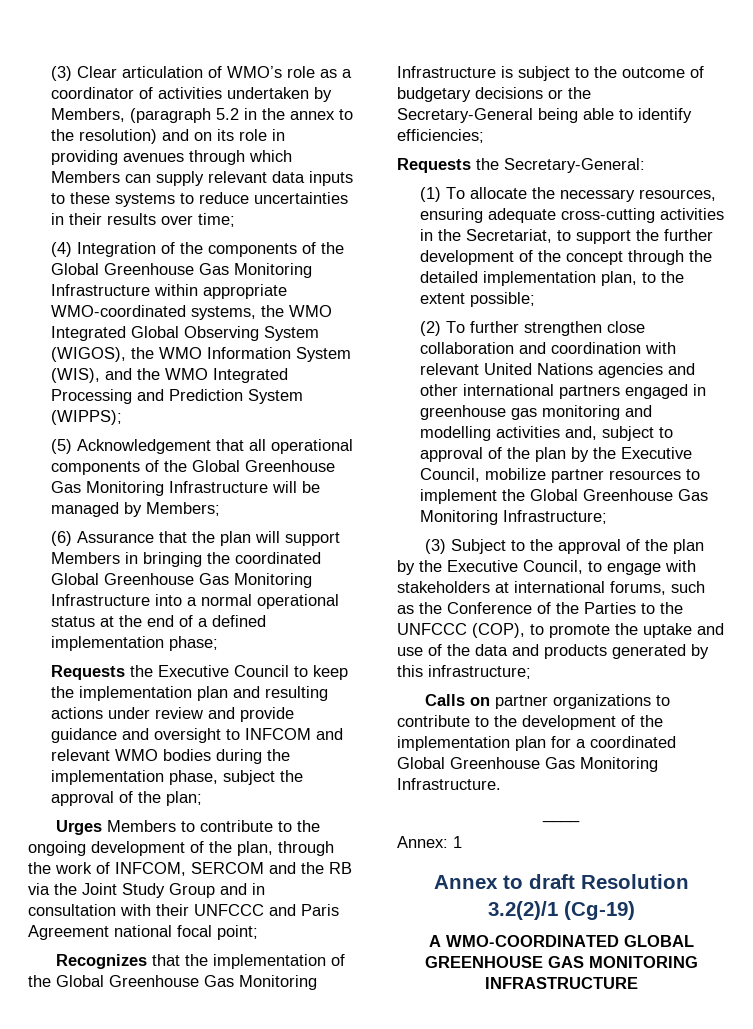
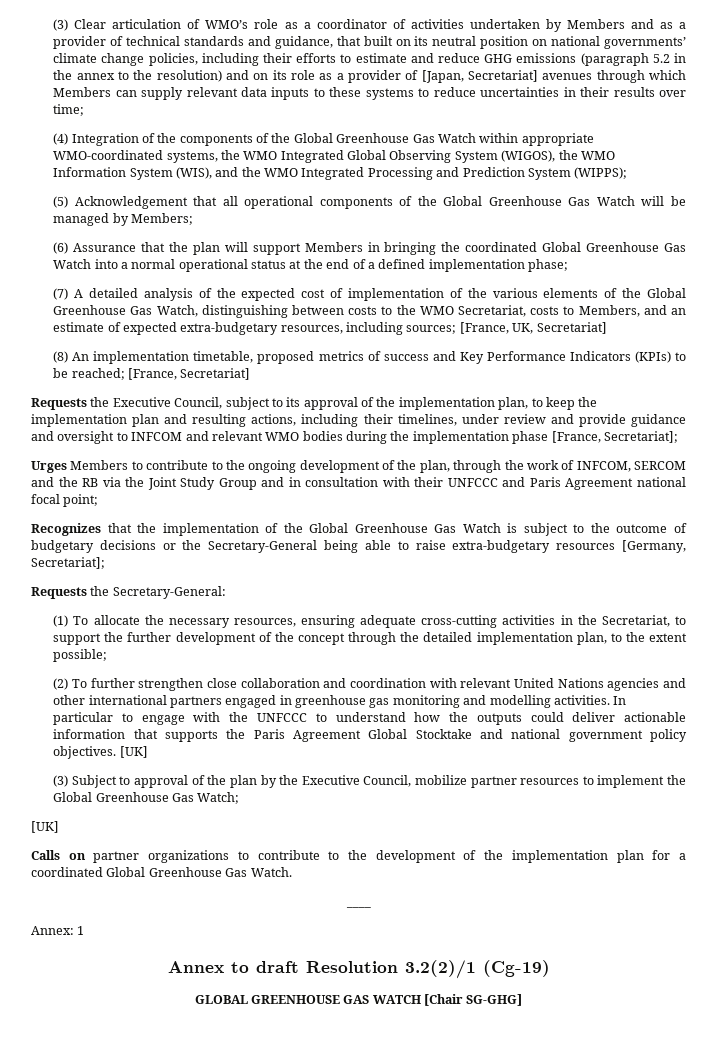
[50,108,125,122] Members, -> [566,19,687,29] [53,36,686,49] [53,53,577,66] Members and as a provider of technical standards and guidance, that built on its neutral position on national governments’ climate change policies, including their efforts to estimate and reduce GHG emissions
[271,129,285,141] [50,150,118,165] in providing -> [319,70,538,83] as a provider of [Japan, Secretariat]
[233,263,312,278] [50,284,150,296] Monitoring Infrastructure -> [437,133,476,143] Watch
[85,481,268,496] Monitoring Infrastructure -> [596,196,635,206] Watch
[233,573,312,588] [50,594,150,606] Monitoring Infrastructure -> [53,259,92,269] Watch
[50,665,289,680] Requests the Executive Council -> [53,288,687,301] [53,305,686,318] [53,322,607,335] [53,351,686,364] [53,368,251,380] [31,397,529,410] (7) A detailed analysis of the expected cost of implementation of the various elements of the Global Greenhouse Gas Watch, distinguishing between costs to the WMO Secretariat, costs to Members, and an estimate of expected extra-budgetary resources, including sources; [France, UK, Secretariat] // (8) An implementation timetable, proposed metrics of success and Key Performance Indicators (KPIs) to be reached; [France, Secretariat] // Requests the Executive Council, subject to its approval of the implementation plan,
[50,707,103,719] actions -> [251,414,457,427] actions, including their timelines,
[168,770,303,785] [50,791,202,806] phase, subject the approval of the plan; -> [512,431,678,444] phase [France, Secretariat];
[239,975,317,990] [397,66,496,78] Monitoring Infrastructure -> [462,523,501,533] Watch
[638,108,692,123] [397,129,484,143] identify efficiencies; -> [415,540,686,553] [31,557,105,569] raise extra-budgetary resources [Germany, Secretariat];
[495,426,654,441] activities and, subject -> [553,695,627,705] [53,712,686,725] [53,729,687,742] [53,746,148,759] [53,775,117,788] activities. In particular to engage with the UNFCCC to understand how the outputs could deliver actionable information that supports the Paris Agreement Global Stocktake and national government policy objectives. [UK] // (3) Subject
[419,510,607,525] [425,539,705,554] [397,560,696,575] [397,581,705,595] [397,602,683,614] [397,623,724,638] [397,644,709,659] [397,665,531,679] Monitoring Infrastructure; // (3) Subject to the approval of the plan by the Executive Council, to engage with stakeholders at international forums, such as the Conference of the Parties to the UNFCCC (COP), to promote the uptake and use of the data and products generated by this infrastructure; -> [197,792,240,804] [31,821,59,833] Watch; // [UK]
[580,757,658,772] [397,778,501,790] Monitoring Infrastructure. -> [250,867,292,877] Watch.
[428,935,619,947] A WMO-COORDINATED -> (550, 968) none
[588,956,698,968] [484,977,638,989] MONITORING INFRASTRUCTURE -> [372,994,523,1006] WATCH [Chair SG-GHG]

